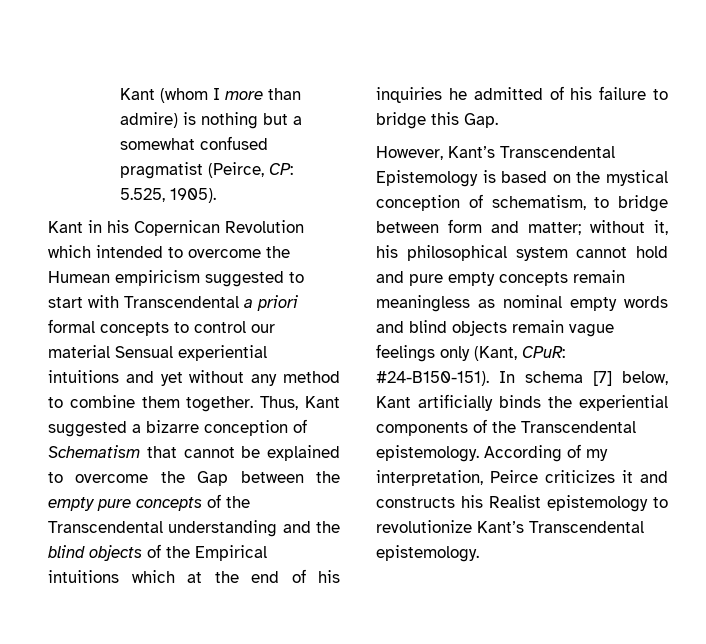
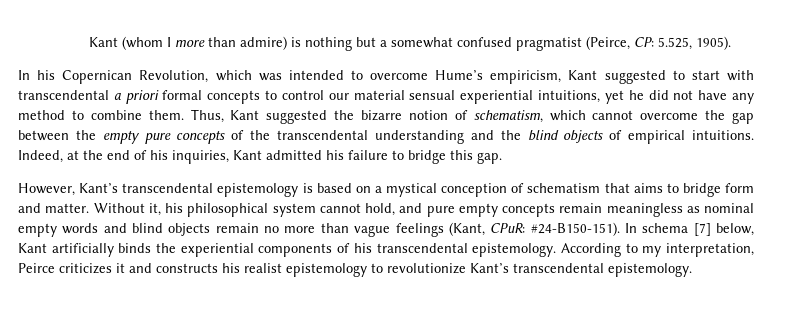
[48,220,304,236] [48,245,290,258] [48,270,200,286] Kant in his Copernican Revolution which intended to overcome the Humean empiricism -> [18,70,598,84] In his Copernican Revolution, which was intended to overcome Hume’s empiricism, Kant
[124,296,239,308] Transcendental -> [18,90,109,100] transcendental
[115,345,267,361] [48,370,245,386] Sensual experiential intuitions and yet without -> [409,90,728,104] sensual experiential intuitions, yet he did not have
[141,396,254,412] them together. -> [148,110,184,120] them.
[132,419,307,436] [48,445,340,461] [48,471,229,486] a bizarre conception of Schematism that cannot be explained to overcome the Gap -> [334,110,754,124] the bizarre notion of schematism, which cannot overcome the gap
[48,521,163,533] Transcendental -> [277,130,369,140] transcendental
[166,545,267,561] [48,570,175,583] the Empirical intuitions which -> [628,130,755,144] [18,150,63,163] empirical intuitions. Indeed,
[376,86,564,103] inquiries he admitted of -> [172,150,322,164] inquiries, Kant admitted
[464,113,498,128] Gap. -> [477,152,502,164] gap.
[500,146,615,158] [376,170,478,187] Transcendental Epistemology -> [122,183,299,197] transcendental epistemology
[576,171,601,183] the -> [374,186,382,193] a
[491,195,668,212] [376,221,439,233] schematism, to bridge between -> [527,183,721,197] schematism that aims to bridge
[528,220,645,235] matter; without -> [45,203,145,213] matter. Without
[636,246,668,258] hold -> [365,203,395,216] hold,
(564, 326) none -> [264,223,349,233] no more than
[440,346,470,361] only -> (444, 230) none
[492,421,636,433] the Transcendental -> [353,243,468,253] his transcendental
[567,444,581,458] of -> [625,243,638,253] to
[489,495,541,508] Realist -> [244,263,282,273] realist
[529,521,644,533] Transcendental -> [513,263,604,273] transcendental

